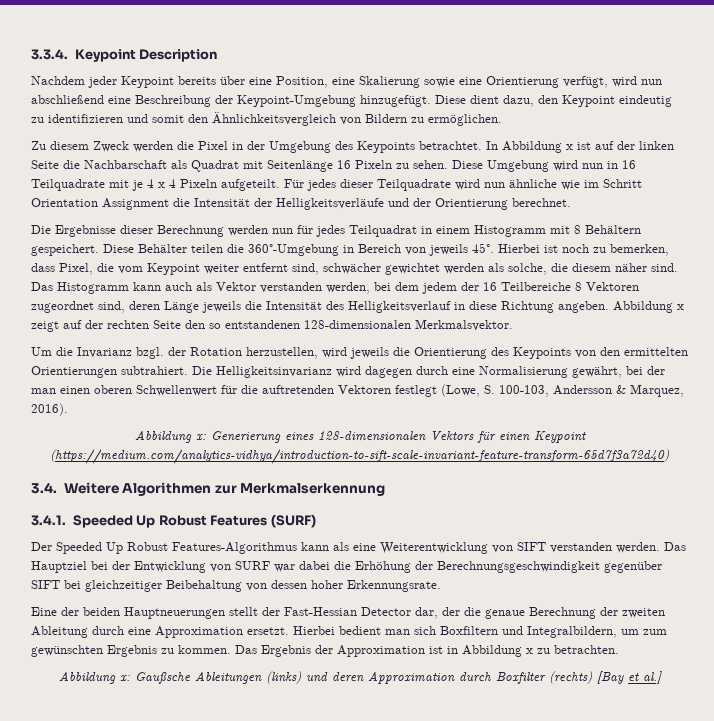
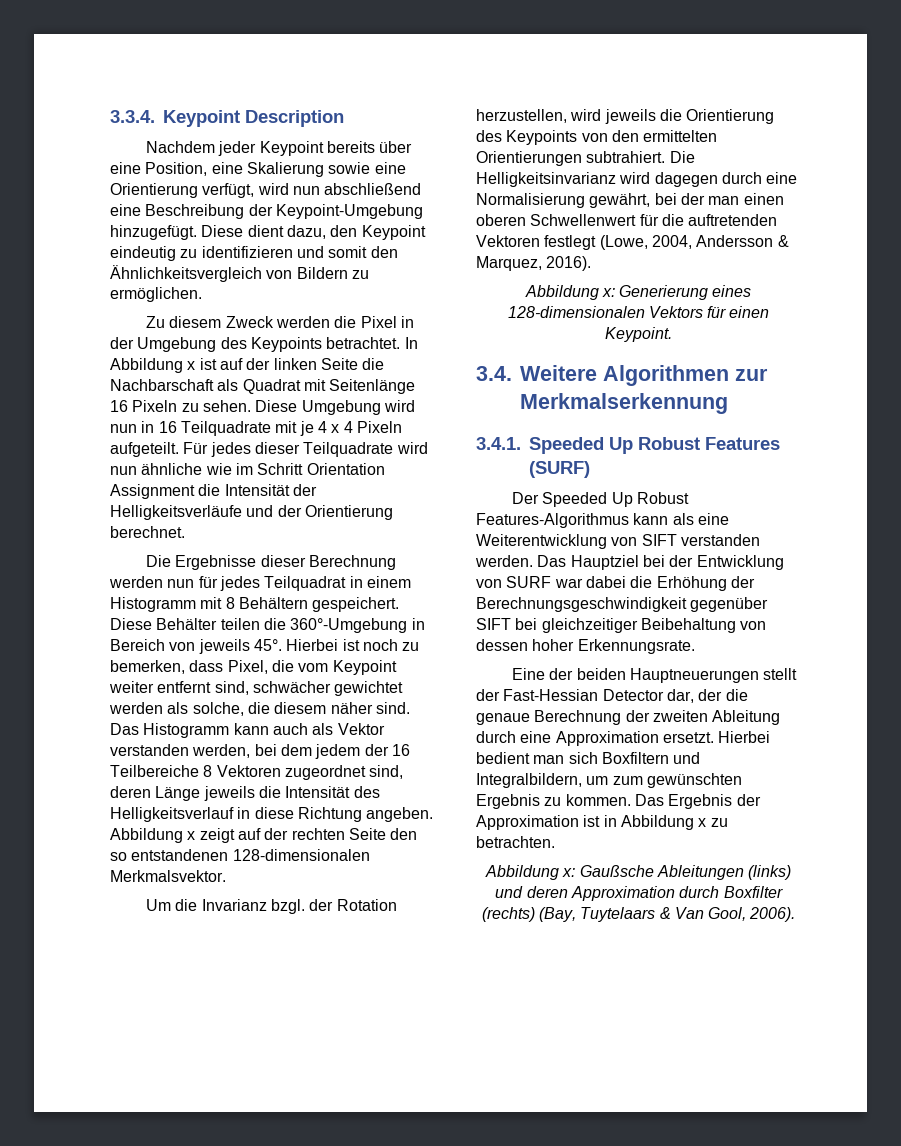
[484,385,549,397] S. 100-103, -> [651,235,692,249] 2004,
[533,431,586,443] [50,449,669,464] Keypoint (https://medium.com/analytics-vidhya/introduction-to-sift-scale-invariant-feature-transform-65d7f3a72d40) -> [605,327,672,342] Keypoint.
[596,671,662,684] [Bay et al.] -> [538,907,796,922] (Bay, Tuytelaars & Van Gool, 2006).

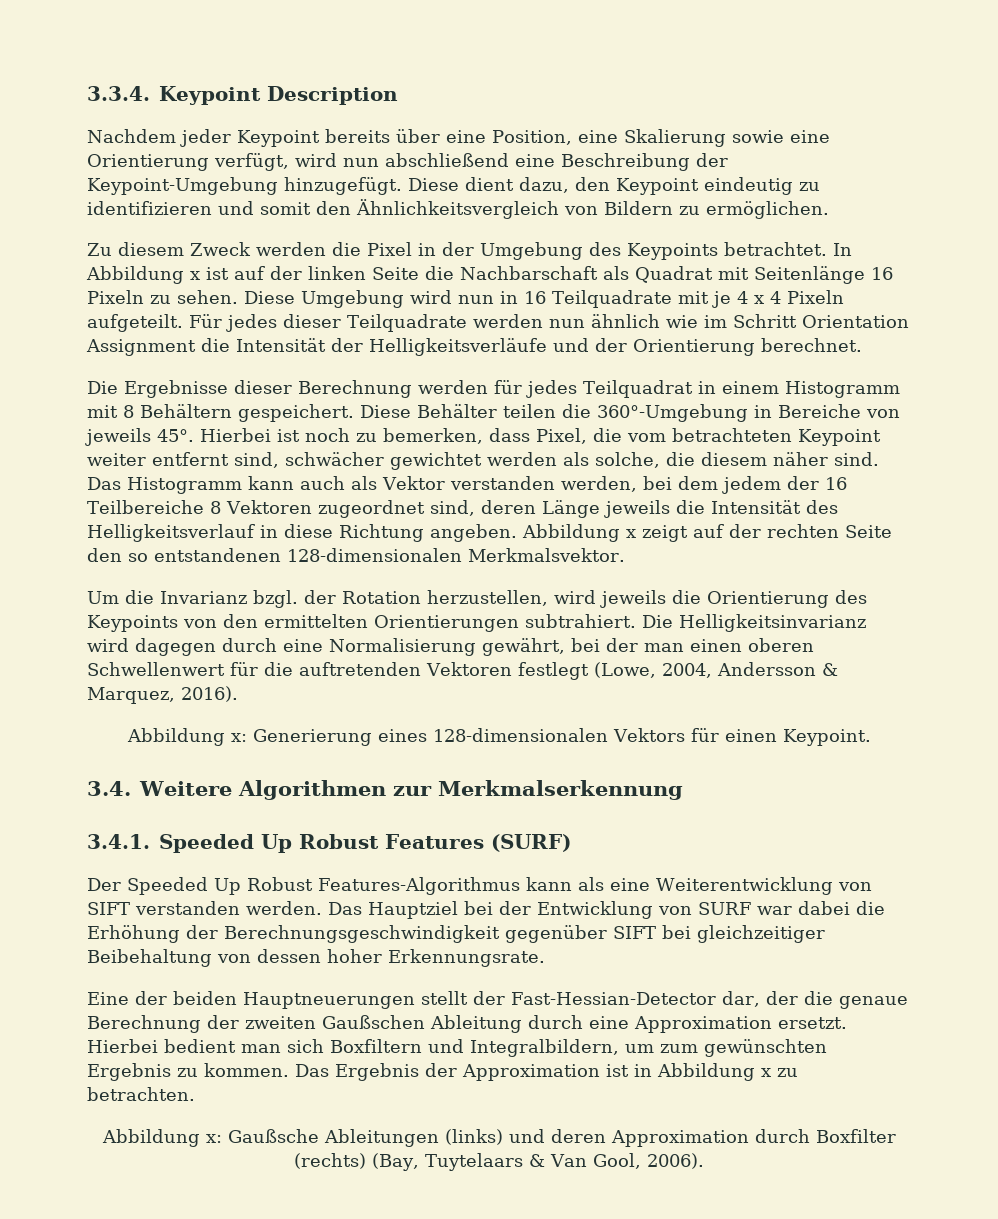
[396,442,428,454] [110,463,203,475] wird nun ähnliche -> [472,314,660,328] werden nun ähnlich
[167,579,195,588] nun -> (488, 387) none
[110,639,165,651] Bereich -> [778,404,861,418] Bereiche
(329, 667) none -> [672,428,792,442] betrachteten
[503,689,664,701] Fast-Hessian Detector -> [511,992,716,1005] Fast-Hessian-Detector
(708, 716) none -> [322,1015,425,1029] Gaußschen

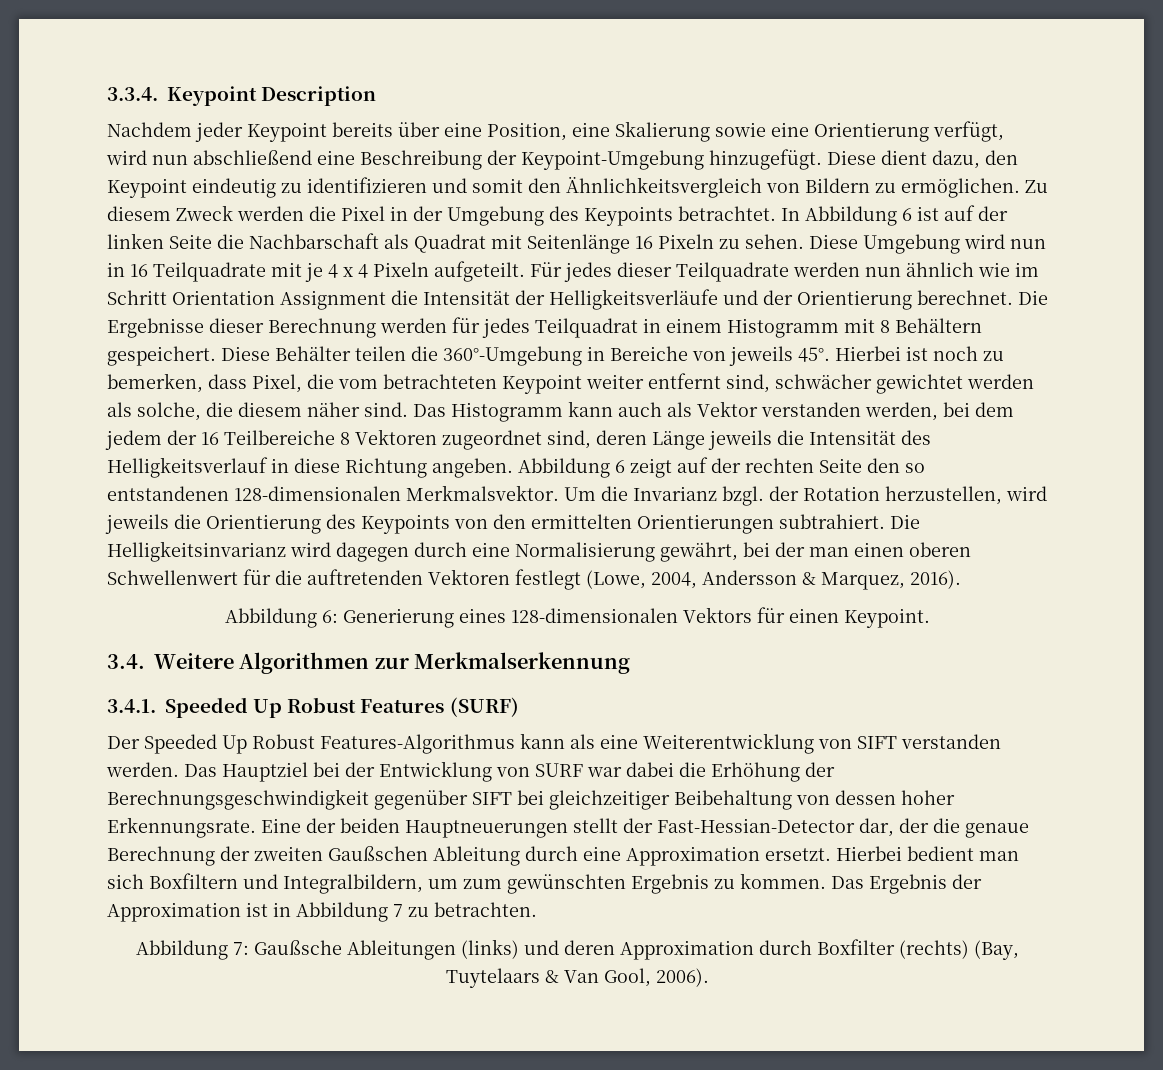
(829, 210) // -> (1020, 188) none
[190,271,200,280] x -> [902,208,912,221] 6
(862, 345) // -> (1013, 297) none
[626,529,636,538] x -> [615,460,625,473] 6
(625, 555) // -> (559, 493) none
[230,733,247,742] x: -> [322,610,338,623] 6:
(545, 958) // -> (256, 827) none
[761,1068,771,1077] x -> [393,904,403,917] 7
[205,1134,222,1143] x: -> [233,942,249,955] 7:

